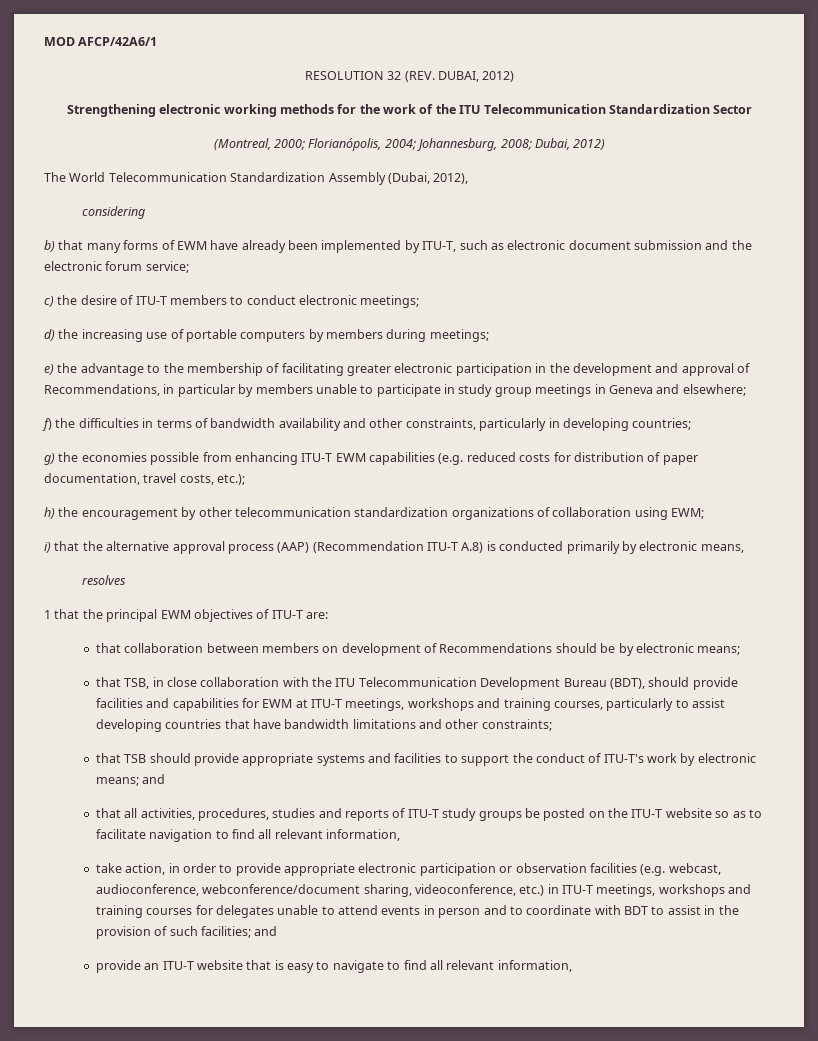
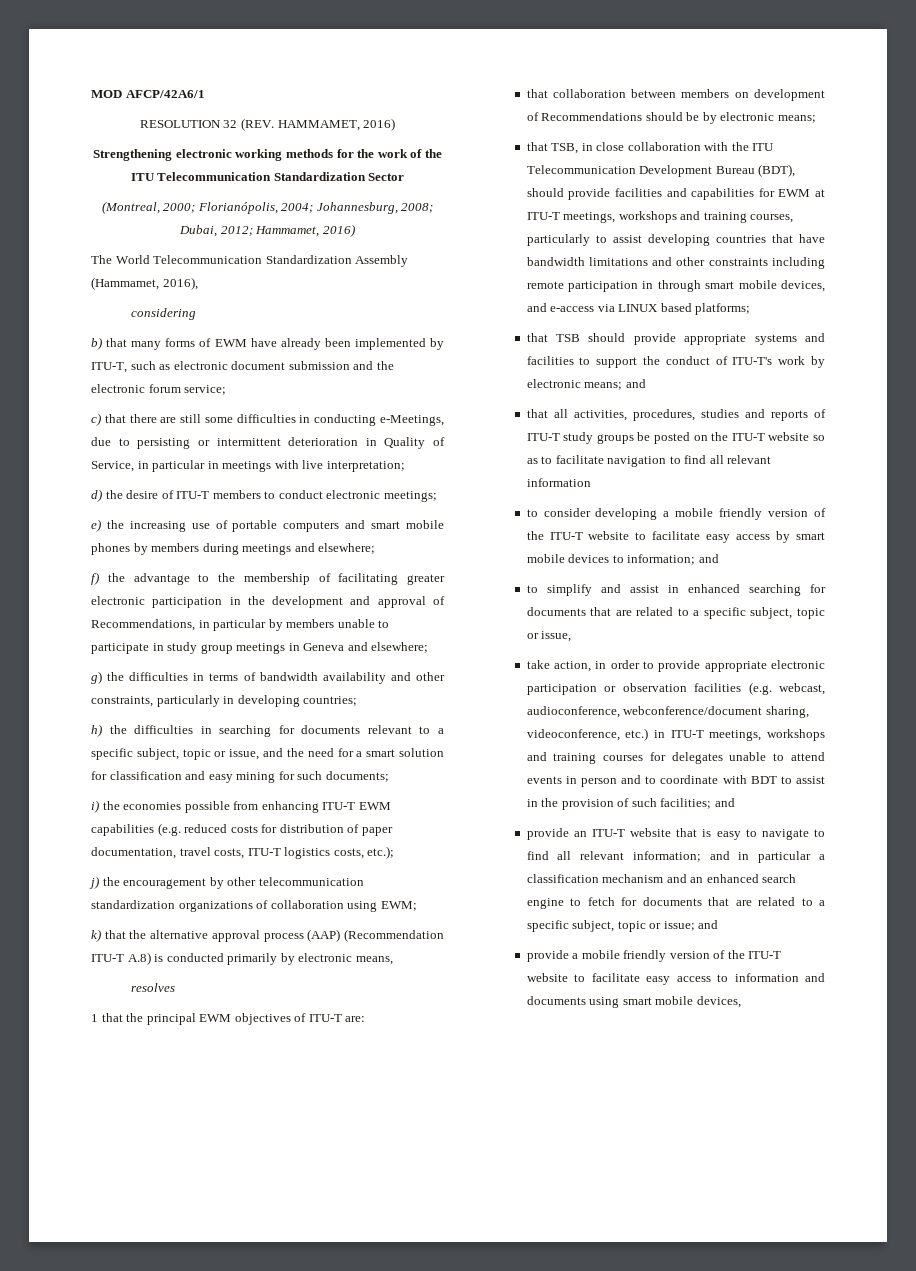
[437,71,515,82] DUBAI, 2012) -> [277,118,396,131] HAMMAMET, 2016)
[573,139,606,150] 2012) -> [220,224,355,237] 2012; Hammamet, 2016)
[387,172,469,184] (Dubai, 2012), -> [91,277,198,290] (Hammamet, 2016),
(54, 301) none -> [104,414,444,426] [91,437,445,449] [91,460,405,472] [91,489,102,502] that there are still some difficulties in conducting e-Meetings, due to persisting or intermittent deterioration in Quality of Service, in particular in meetings with live interpretation; // d)
[44,329,55,341] d) -> [91,519,101,532] e)
[308,329,489,342] [44,364,54,375] by members during meetings; // e) -> [345,520,444,529] [91,543,376,555] [91,572,99,585] and smart mobile phones by members during meetings and elsewhere; // f)
[42,418,52,431] f) -> [91,671,102,684] g)
[44,453,55,465] g) -> [91,724,444,737] [91,748,444,760] [91,771,389,783] [91,800,99,813] h) the difficulties in searching for documents relevant to a specific subject, topic or issue, and the need for a smart solution for classification and easy mining for such documents; // i)
(214, 479) none -> [247,847,364,859] ITU-T logistics costs,
[44,507,55,519] h) -> [89,876,99,889] j)
[44,542,51,553] i) -> [91,929,101,942] k)
[481,719,552,731] constraints; -> [708,257,825,269] [526,280,825,292] [526,303,751,315] constraints including remote participation in through smart mobile devices, and e-access via LINUX based platforms;
[325,829,400,841] information, -> [526,478,591,487] [526,508,826,520] [526,531,825,543] [526,554,719,565] [526,584,826,596] [526,607,826,619] [526,631,572,642] information // to consider developing a mobile friendly version of the ITU-T website to facilitate easy access by smart mobile devices to information; and // to simplify and assist in enhanced searching for documents that are related to a specific subject, topic or issue,
[497,960,572,972] information, -> [632,851,825,863] [526,874,797,883] [526,897,825,909] [526,920,719,932] [526,950,782,962] [526,973,825,985] [526,996,741,1008] information; and in particular a classification mechanism and an enhanced search engine to fetch for documents that are related to a specific subject, topic or issue; and // provide a mobile friendly version of the ITU-T website to facilitate easy access to information and documents using smart mobile devices,

